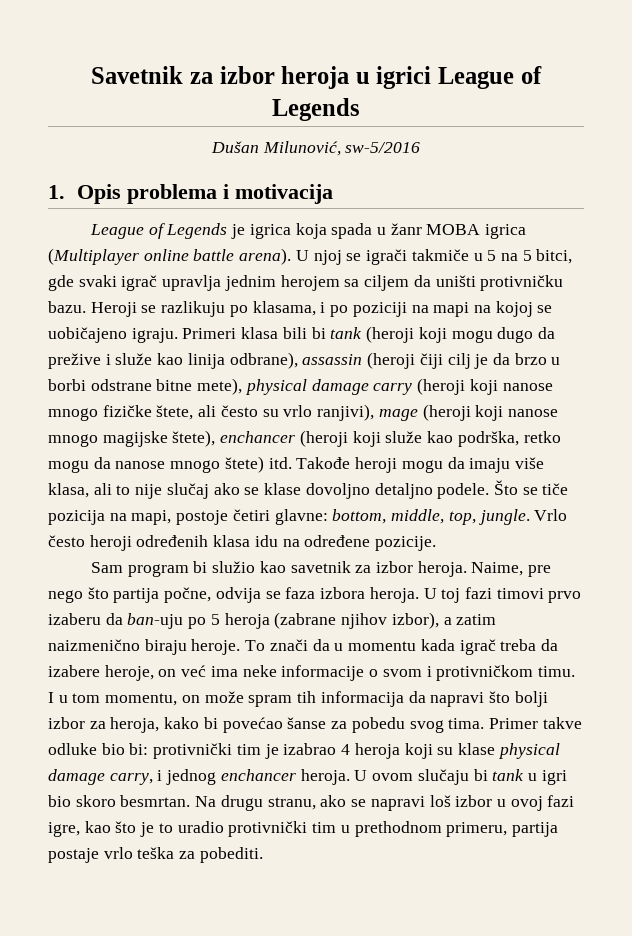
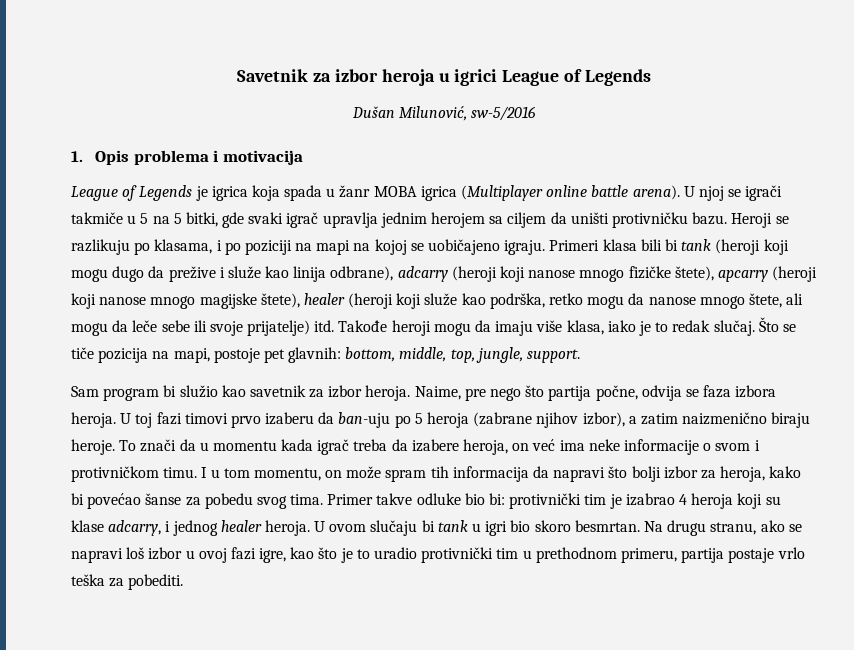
[536,249,573,264] bitci, -> [185,212,218,227] bitki,
[302,352,561,369] [48,378,413,395] assassin (heroji čiji cilj je da brzo u borbi odstrane bitne mete), physical damage carry -> [397,266,448,282] adcarry
[156,404,418,421] štete, ali često su vrlo ranjivi), mage -> [674,266,768,282] štete), apcarry
[220,431,296,443] enchancer -> [303,293,345,305] healer
[224,456,264,473] štete) -> [748,293,804,308] [71,320,311,336] štete, ali mogu da leče sebe ili svoje prijatelje)
[93,483,490,499] ali to nije slučaj ako se klase dovoljno detaljno podele. -> [607,320,755,336] iako je to redak slučaj.
[232,509,328,525] četiri glavne: -> [263,347,342,363] pet glavnih:
[478,509,568,525] [48,535,437,551] jungle. Vrlo često heroji određenih klasa idu na određene pozicije. -> [475,347,581,363] jungle, support.
[104,665,154,681] heroje, -> [463,439,509,455] heroja,
[497,743,560,759] [48,769,153,785] physical damage carry, -> [108,520,162,536] adcarry,
[220,769,296,781] enchancer -> [220,520,262,532] healer

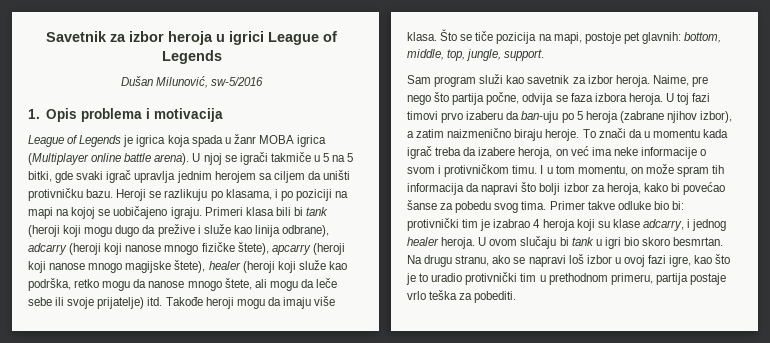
[566,320,755,336] klasa, iako je to redak slučaj. -> [407,32,437,41] klasa.
[163,385,218,398] bi služio -> [479,74,504,84] služi

